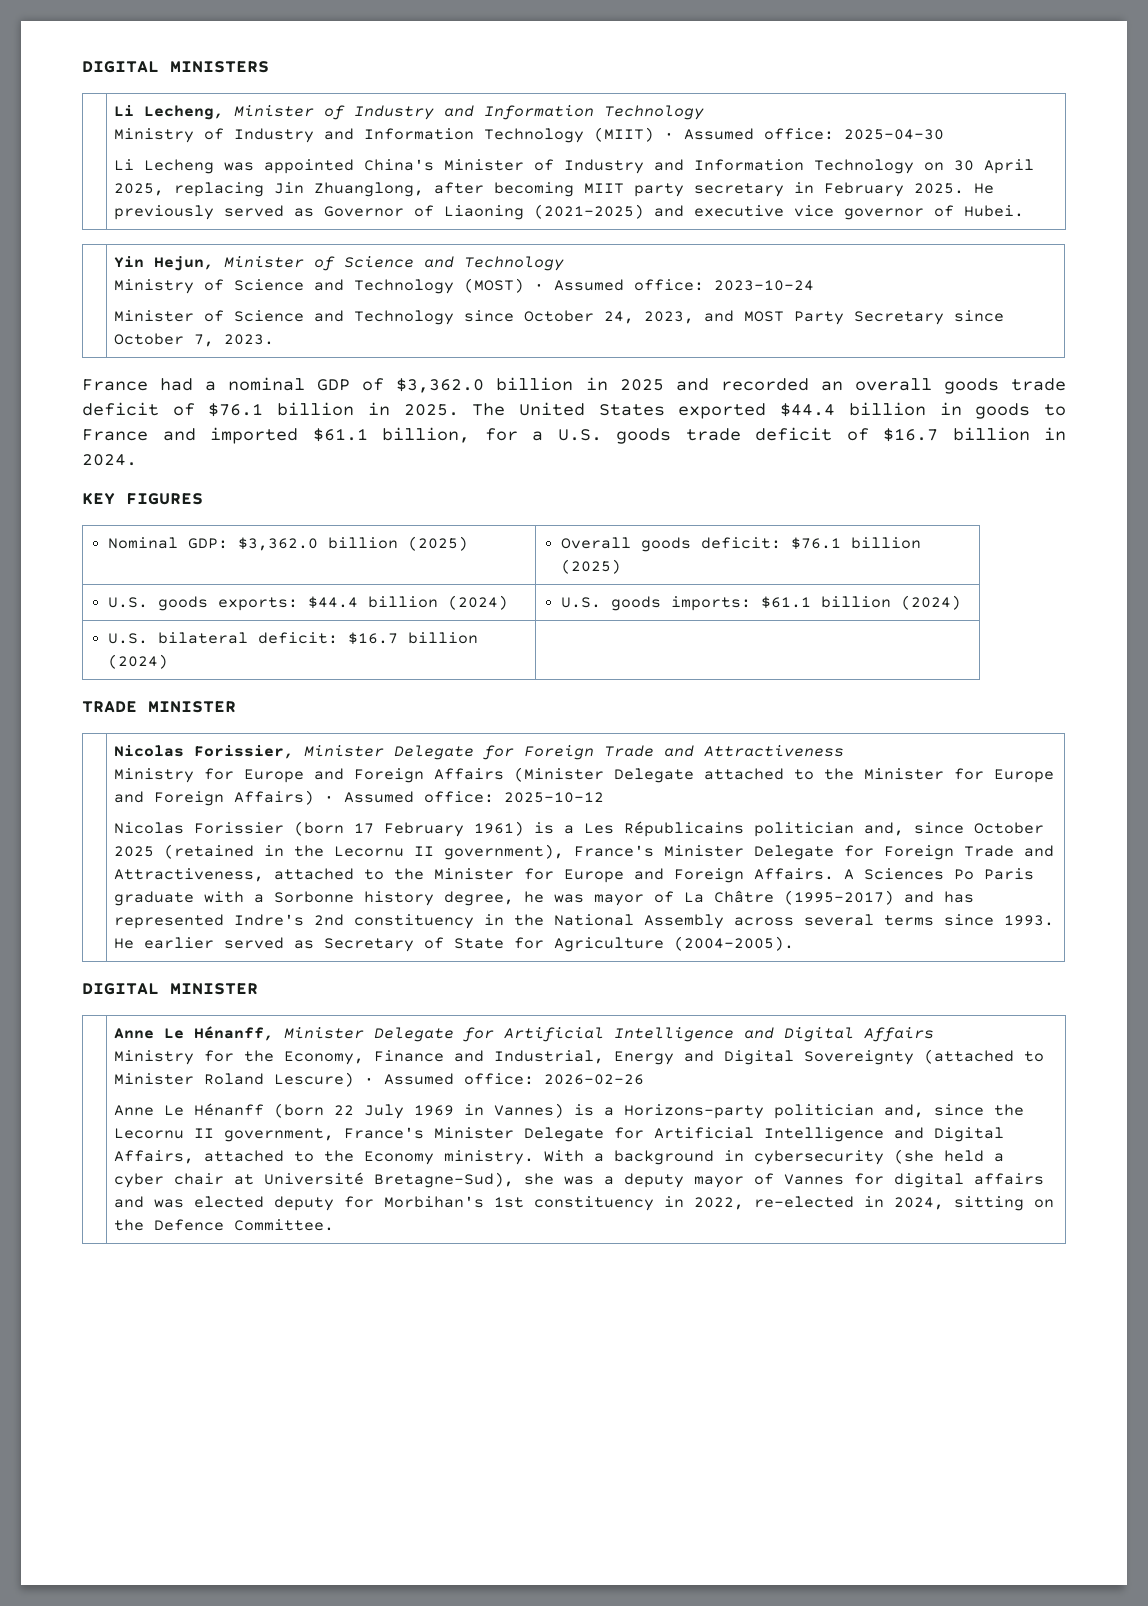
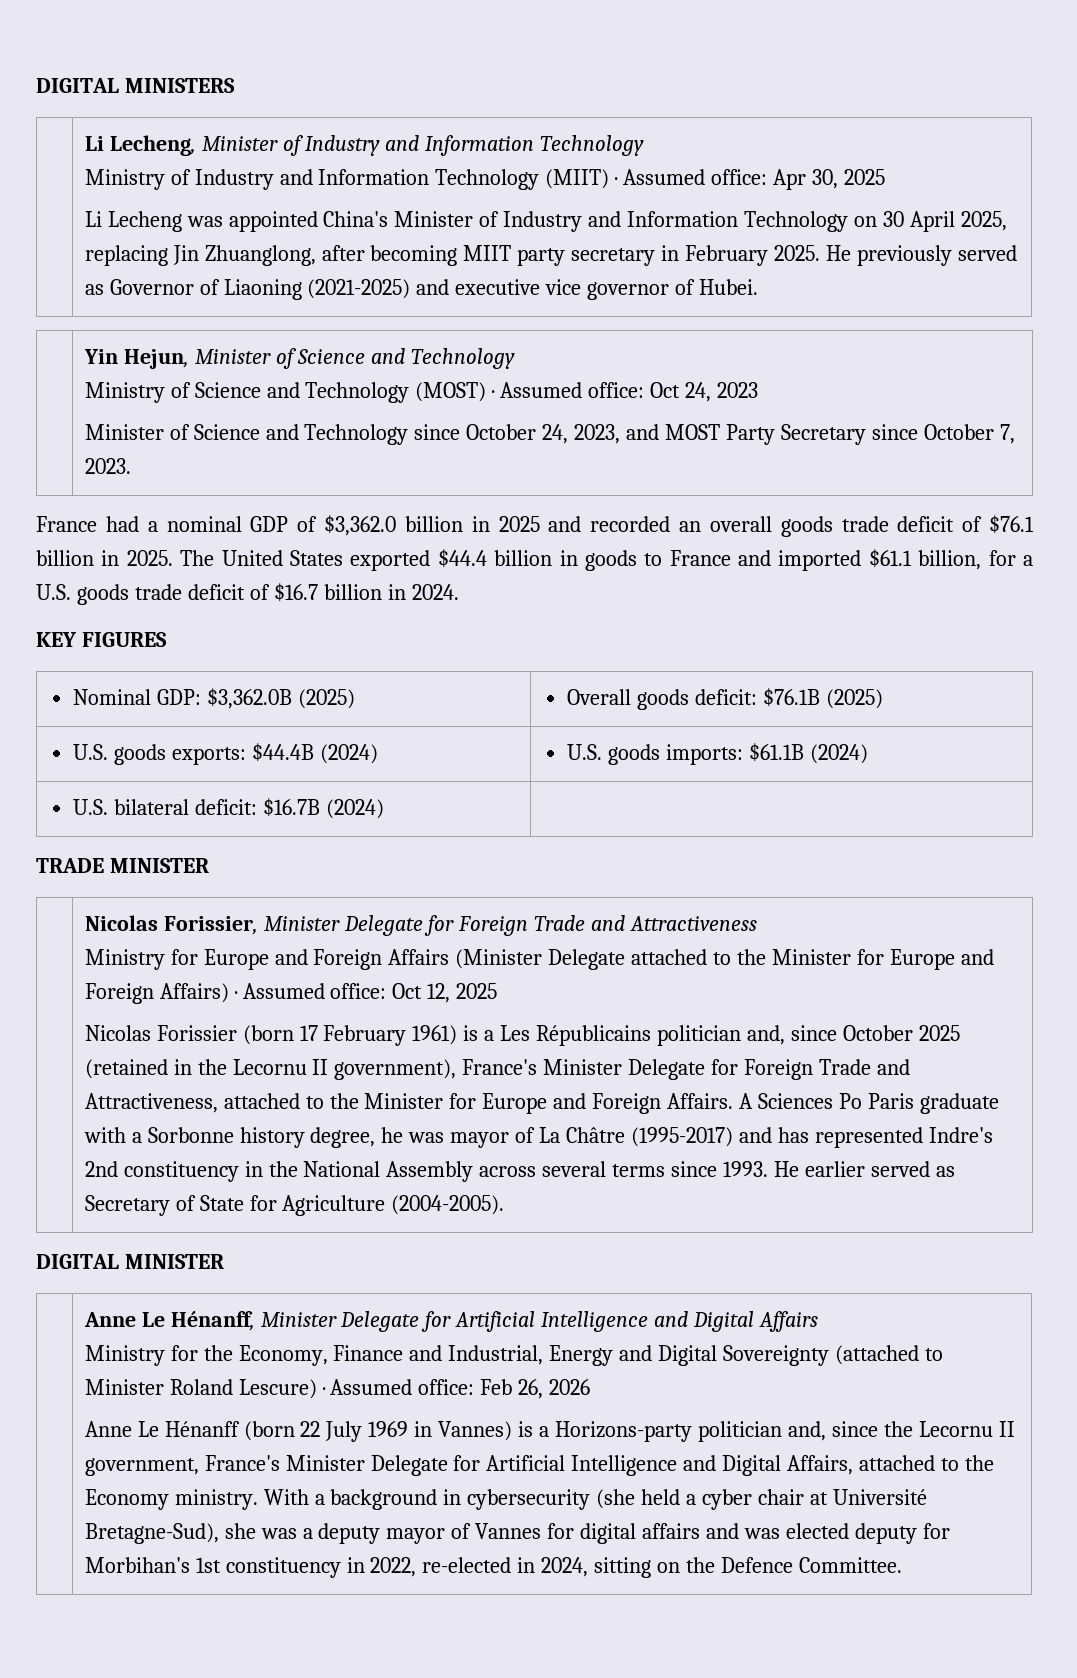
[843,129,944,140] 2025-04-30 -> [773,169,885,190] Apr 30, 2025
[713,280,814,291] 2023-10-24 -> [650,382,759,402] Oct 24, 2023
[237,537,398,551] $3,362.0 billion -> [206,688,292,709] $3,362.0B
[790,537,921,550] $76.1 billion -> [762,688,820,707] $76.1B
[307,596,438,609] $44.4 billion -> [251,743,314,762] $44.4B
[760,596,891,609] $61.1 billion -> [748,743,804,762] $61.1B
[347,632,478,645] $16.7 billion -> [262,798,320,817] $16.7B
[503,792,604,803] 2025-10-12 -> [392,983,498,1003] Oct 12, 2025
[543,1074,644,1085] 2026-02-26 -> [480,1379,591,1399] Feb 26, 2026

